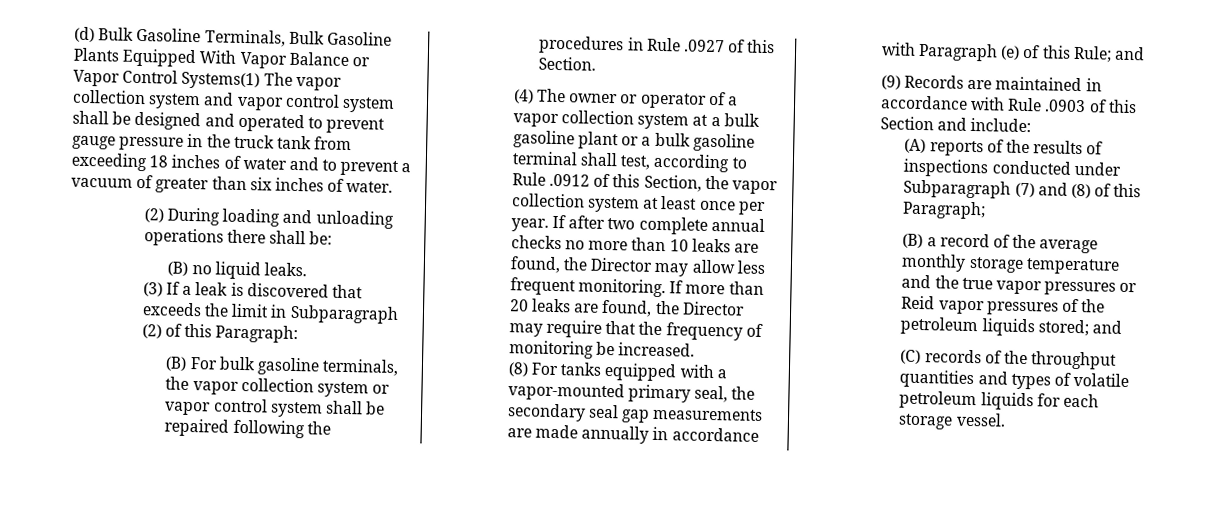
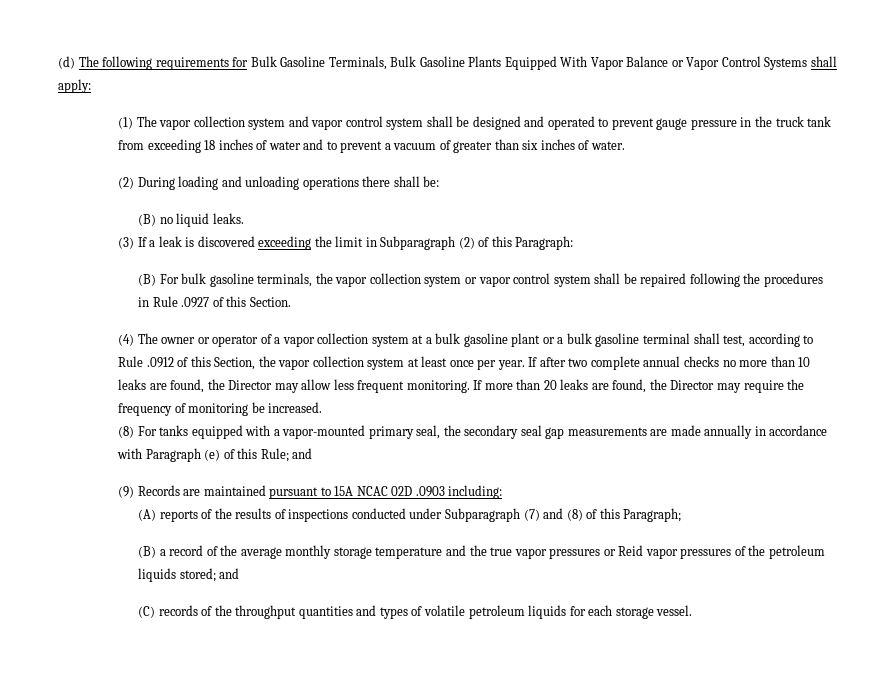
(95, 34) none -> [78,56,249,70] The following requirements for
[181,71,261,90] Systems(1) -> [764,56,837,70] [58,79,91,93] [118,117,134,129] Systems shall apply: // (1)
[331,284,363,299] [141,302,202,317] that exceeds -> [258,236,312,250] exceeding
[605,320,637,335] that -> (784, 386) none
[1085,78,1102,92] [879,95,1137,114] [879,116,1032,133] in accordance with Rule .0903 of this Section and include: -> [269,485,503,499] pursuant to 15A NCAC 02D .0903 including:

